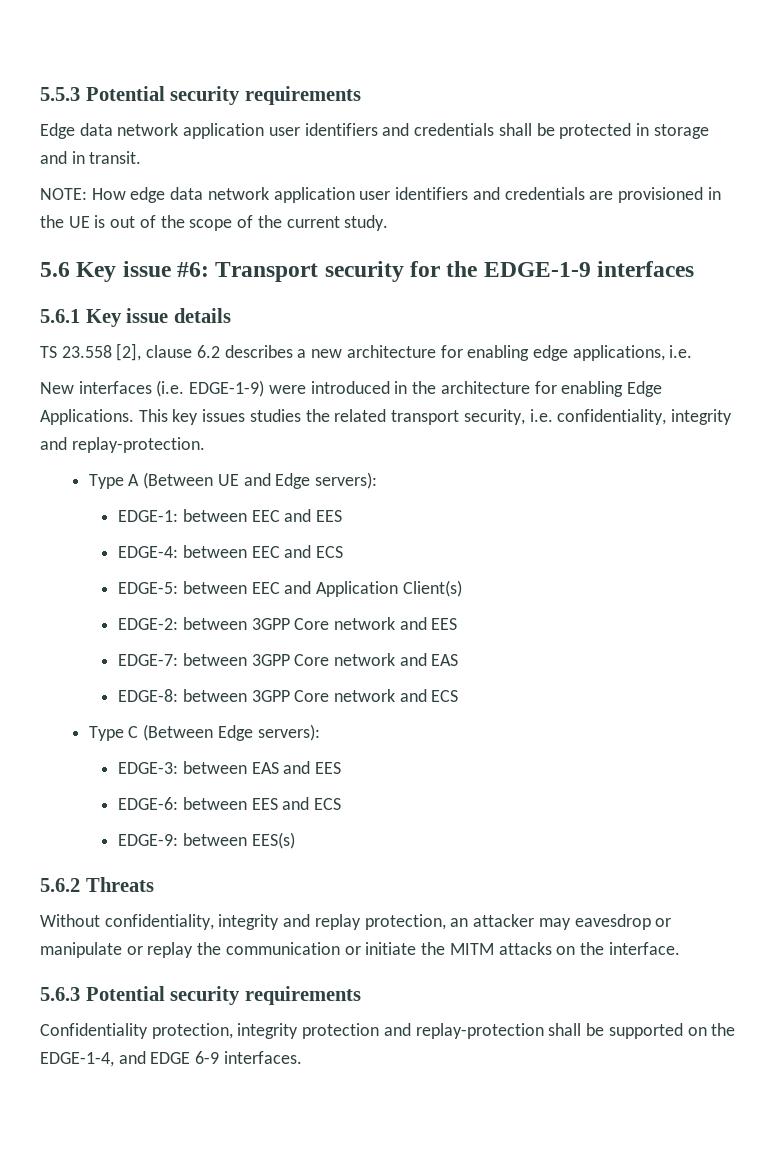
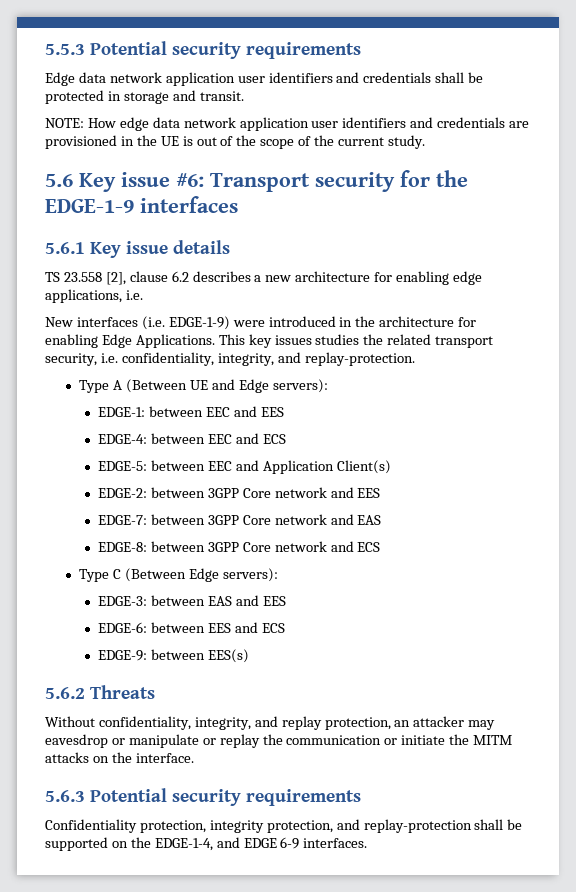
[71,151,85,164] in -> (196, 95) none
[670,409,732,425] integrity -> [217,353,274,366] integrity,
[218,914,280,930] integrity -> [194,717,251,730] integrity,
[302,1023,380,1039] protection -> [266,820,333,833] protection,

